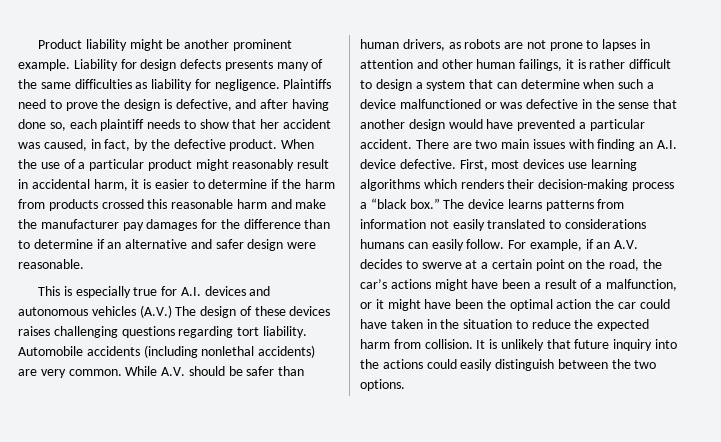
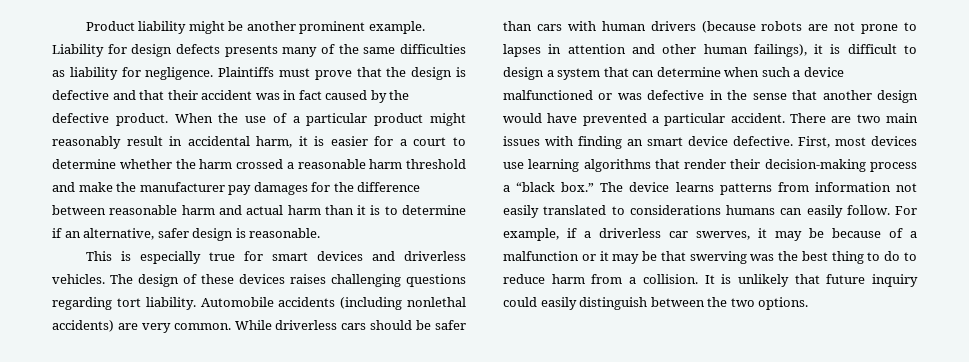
[18,99,330,111] [18,119,332,131] [18,139,131,151] need to prove the design is defective, and after having done so, each plaintiff needs to show that her accident was caused, in fact, -> [279,67,467,80] [52,90,368,100] must prove that the design is defective and that their accident was in fact caused
[192,179,280,189] to determine if -> [374,136,467,146] [52,159,172,169] for a court to determine whether
[18,199,267,211] from products crossed this reasonable harm -> [236,159,466,169] crossed a reasonable harm threshold
[304,219,331,229] than -> [52,205,381,215] between reasonable harm and actual harm than it is
[125,239,212,249] alternative and -> [83,228,155,240] alternative,
[287,242,317,249] were -> [235,228,246,238] is
[180,287,201,296] A.I. -> [271,252,308,261] smart
[18,305,172,318] autonomous vehicles (A.V.) -> [404,251,466,261] [52,274,105,284] driverless vehicles.
[161,367,186,376] A.V. -> [275,320,367,330] driverless cars
[360,39,461,51] human drivers, as -> [536,21,756,33] cars with human drivers (because
[519,59,626,71] failings, it is rather -> [753,44,841,57] failings), it is
[657,140,678,149] A.I. -> [647,137,683,146] smart
[423,179,504,189] which renders -> [654,159,727,169] that render
[596,240,639,249] [360,259,662,271] [360,279,678,291] an A.V. decides to swerve at a certain point on the road, the car’s actions might have been a result of a malfunction, -> [584,228,917,241] [503,251,579,261] a driverless car swerves, it may be because of a malfunction
[387,299,670,311] [360,319,650,331] [360,339,421,349] might have been the optimal action the car could have taken in the situation to reduce the expected harm from -> [612,251,917,264] [503,274,637,284] may be that swerving was the best thing to do to reduce harm from a
[655,339,678,349] [360,359,423,369] into the actions -> (918, 280) none

